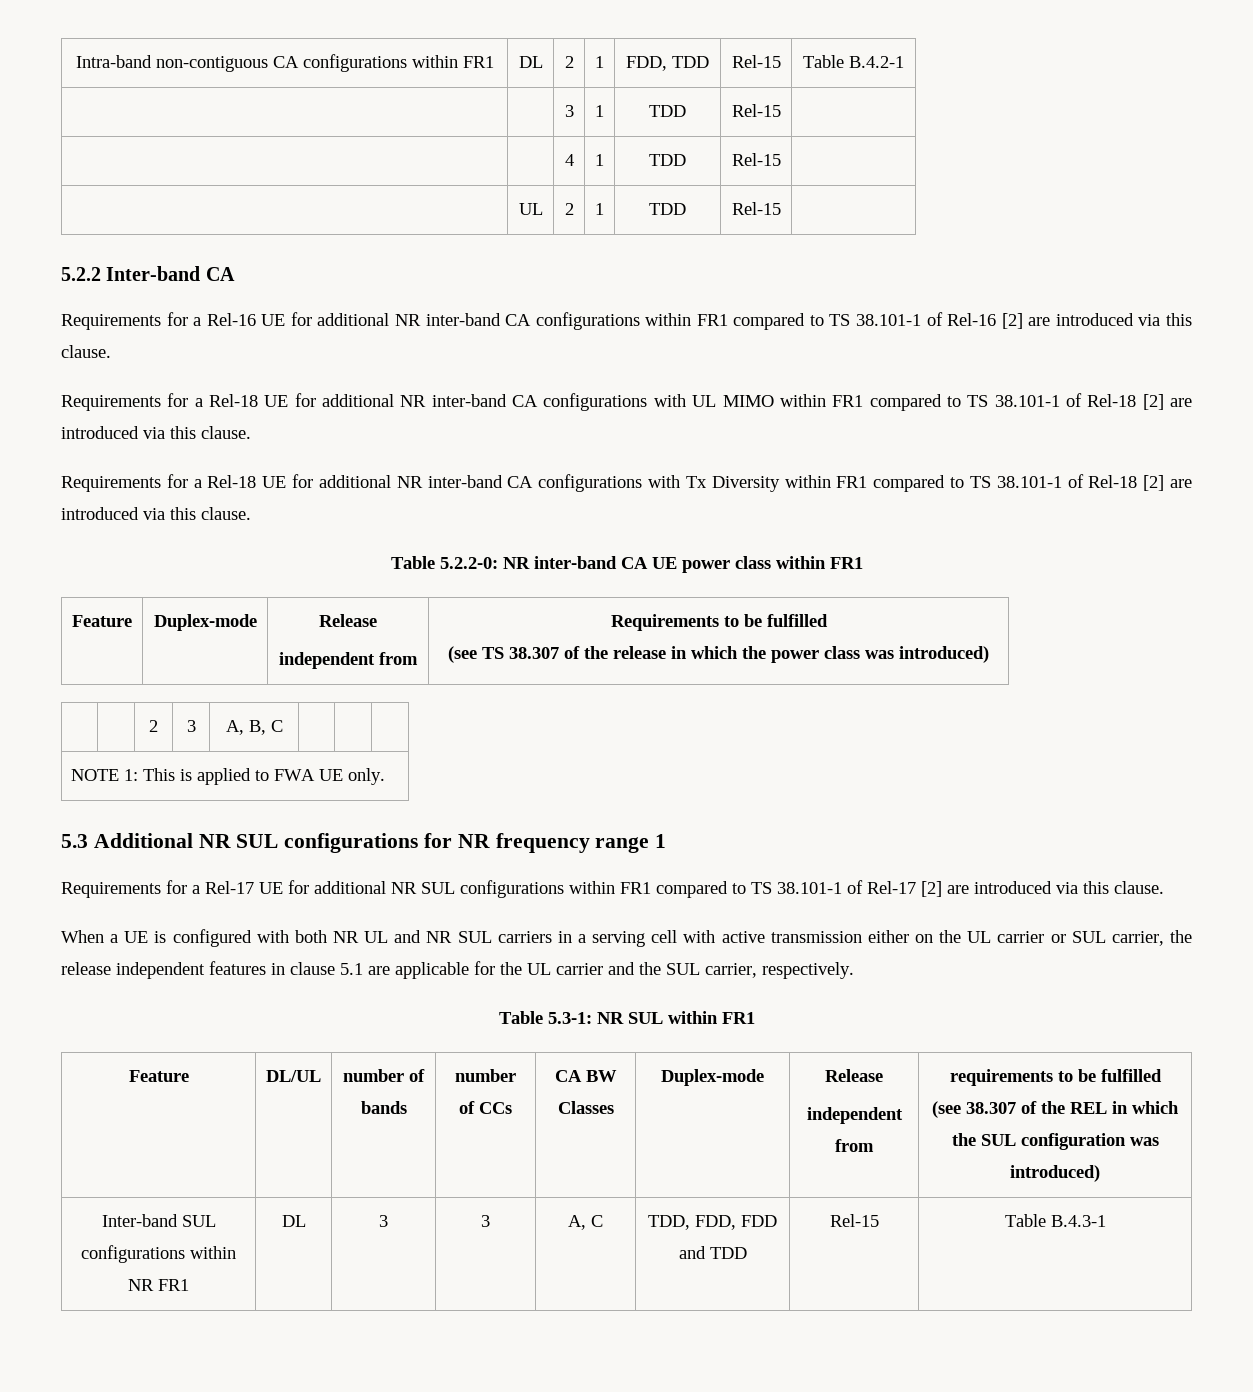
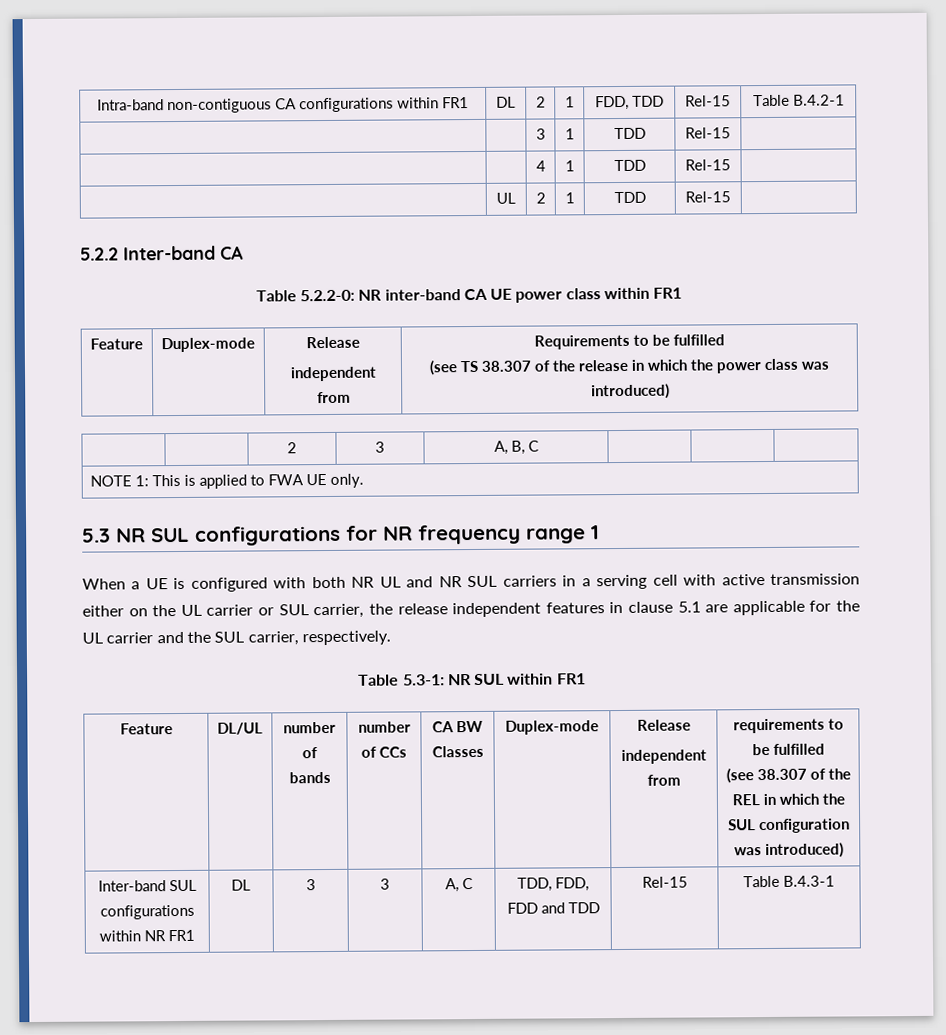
[61,312,1192,330] [61,345,111,358] [61,393,1192,411] [61,426,251,439] [61,474,1193,492] [61,507,251,520] // Requirements for a Rel-16 UE for additional NR inter-band CA configurations within FR1 compared to TS 38.101-1 of Rel-16 [2] are introduced via this clause. // Requirements for a Rel-18 UE for additional NR inter-band CA configurations with UL MIMO within FR1 compared to TS 38.101-1 of Rel-18 [2] are introduced via this clause. // Requirements for a Rel-18 UE for additional NR inter-band CA configurations with Tx Diversity within FR1 compared to TS 38.101-1 of Rel-18 [2] are introduced via this clause. -> (244, 252) none
[93,833,193,848] Additional -> (111, 535) none
[61,880,1164,898] // Requirements for a Rel-17 UE for additional NR SUL configurations within FR1 compared to TS 38.101-1 of Rel-17 [2] are introduced via this clause. -> (599, 532) none

